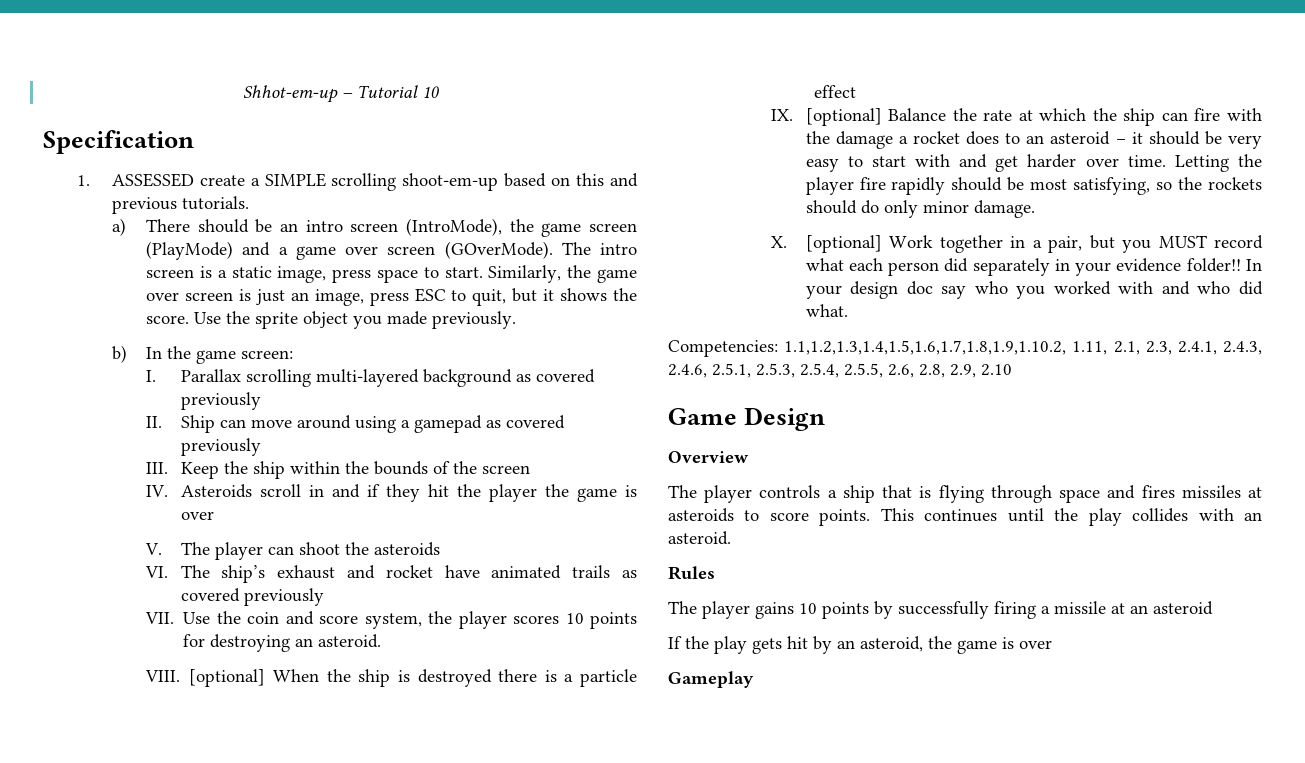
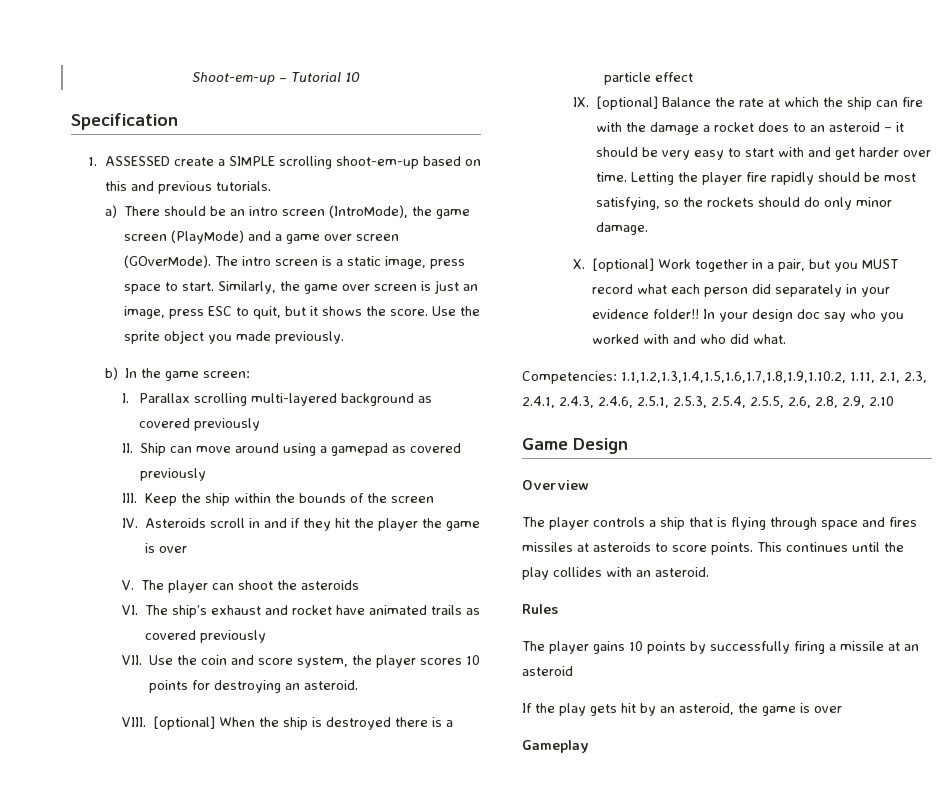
[242,85,338,103] Shhot-em-up -> [192,72,276,85] Shoot-em-up

